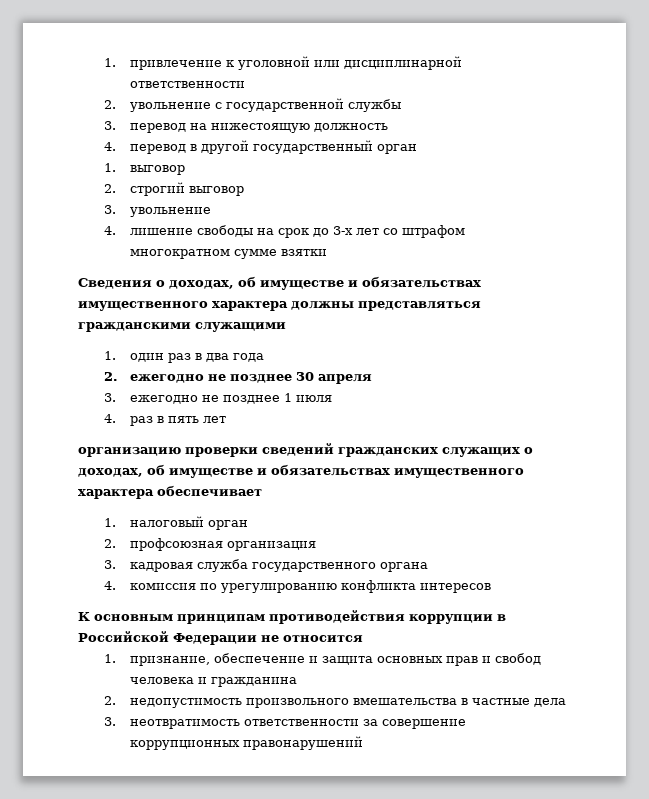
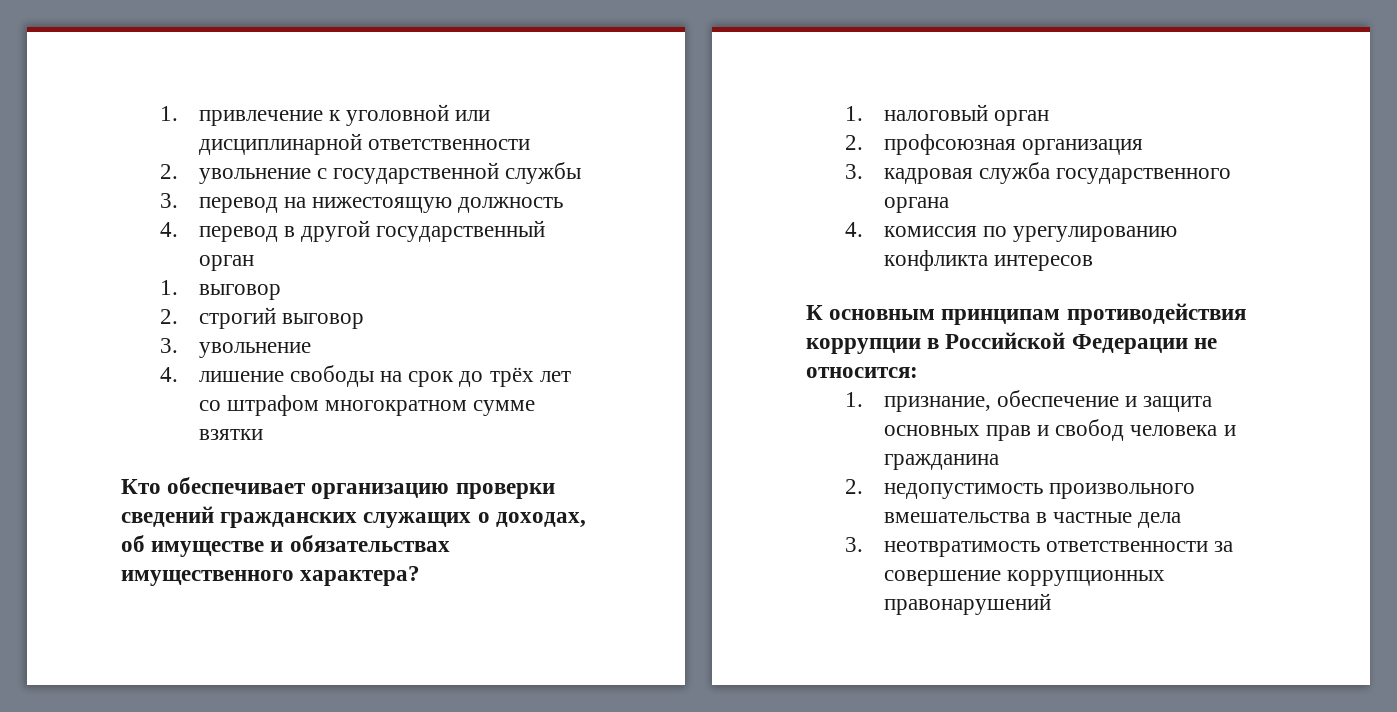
[332,226,353,235] 3-х -> [489,367,534,387] трёх
[78,276,481,290] [78,301,481,311] [78,322,286,332] [103,351,264,363] [103,372,372,384] [103,393,332,404] [103,414,226,426] Сведения о доходах, об имуществе и обязательствах имущественного характера должны представляться гражданскими служащими // 1. один раз в два года // 2. ежегодно не позднее 30 апреля // 3. ежегодно не позднее 1 июля // 4. раз в пять лет // -> [121,477,307,494] Кто обеспечивает
[78,485,262,499] характера обеспечивает -> [300,566,421,586] характера?
[283,635,363,642] относится -> [806,367,918,378] относится:

